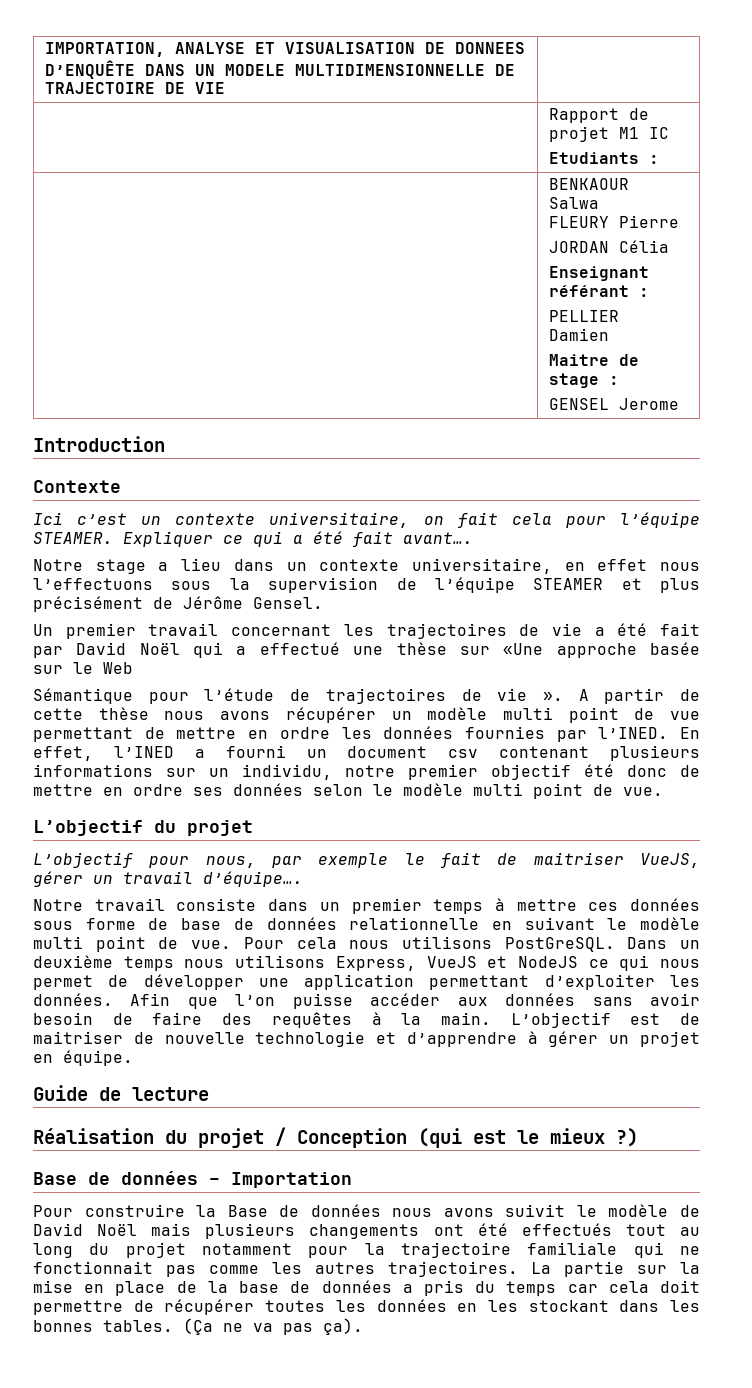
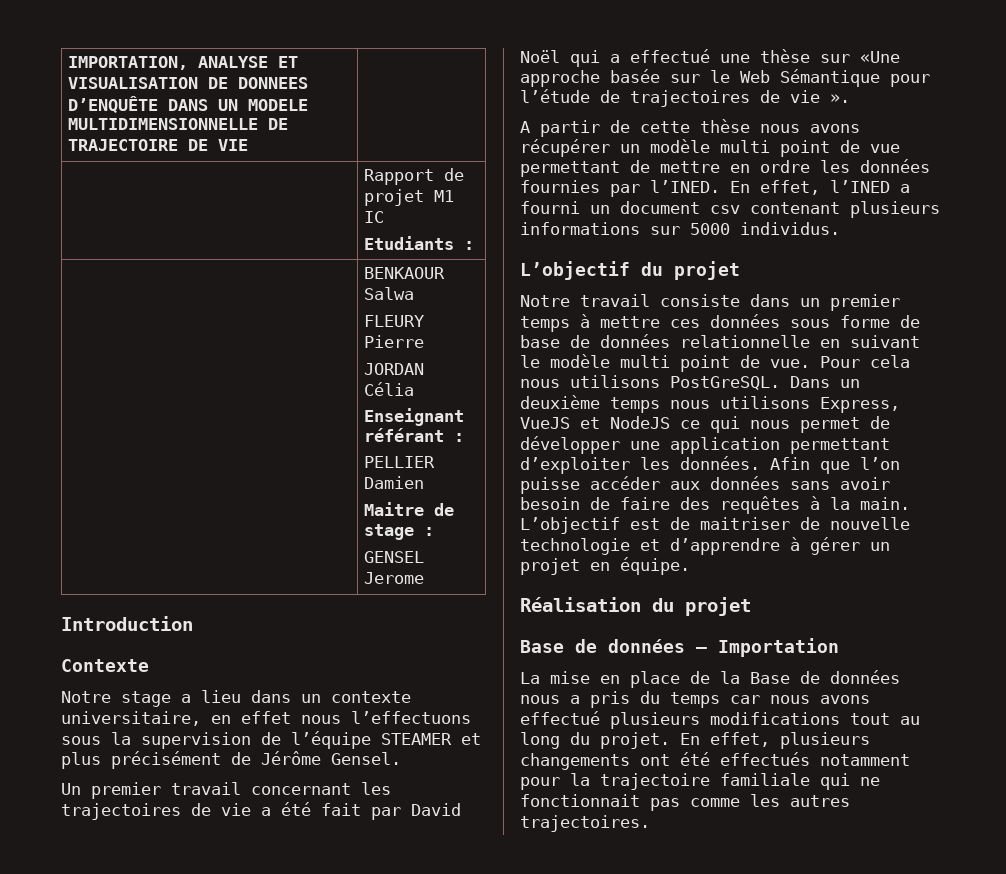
[33,512,700,528] [33,531,473,547] // Ici c’est un contexte universitaire, on fait cela pour l’équipe STEAMER. Expliquer ce qui a été fait avant…. -> (149, 665) none
(133, 668) // -> (770, 76) none
(563, 696) none -> (850, 98) //
[209,764,700,780] [33,783,663,799] [33,820,253,836] [33,852,700,868] [33,871,303,887] un individu, notre premier objectif été donc de mettre en ordre ses données selon le modèle multi point de vue. // L’objectif du projet // L’objectif pour nous, par exemple le fait de maitriser VueJS, gérer un travail d’équipe…. -> [690,222,840,235] [520,261,740,280] 5000 individus. // L’objectif du projet
[33,1085,209,1101] // Guide de lecture -> (690, 566) none
[275,1127,638,1148] / Conception (qui est le mieux ?) -> (751, 606) none
[33,1204,185,1217] Pour construire -> [520,671,710,688] La mise en place de
[443,1204,700,1217] [33,1223,192,1236] avons suivit le modèle de David Noël mais -> [570,691,870,708] [520,711,920,729] [520,732,770,749] a pris du temps car nous avons effectué plusieurs modifications tout au long du projet. En effet,
[625,1224,700,1236] [33,1242,186,1258] tout au long du projet -> (810, 759) none
[531,1261,700,1277] [33,1280,700,1296] [33,1299,700,1315] [33,1318,363,1335] La partie sur la mise en place de la base de données a pris du temps car cela doit permettre de récupérer toutes les données en les stockant dans les bonnes tables. (Ça ne va pas ça). -> (650, 823) none

